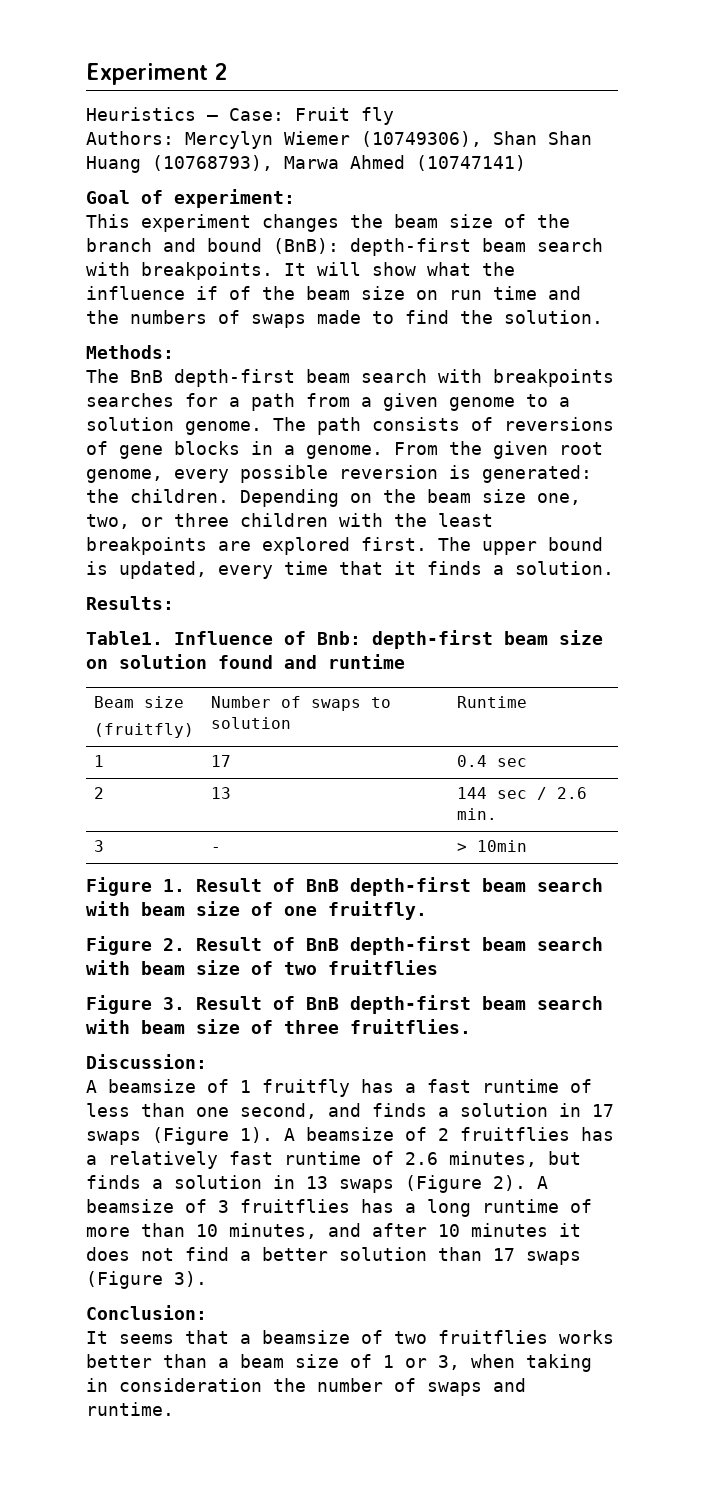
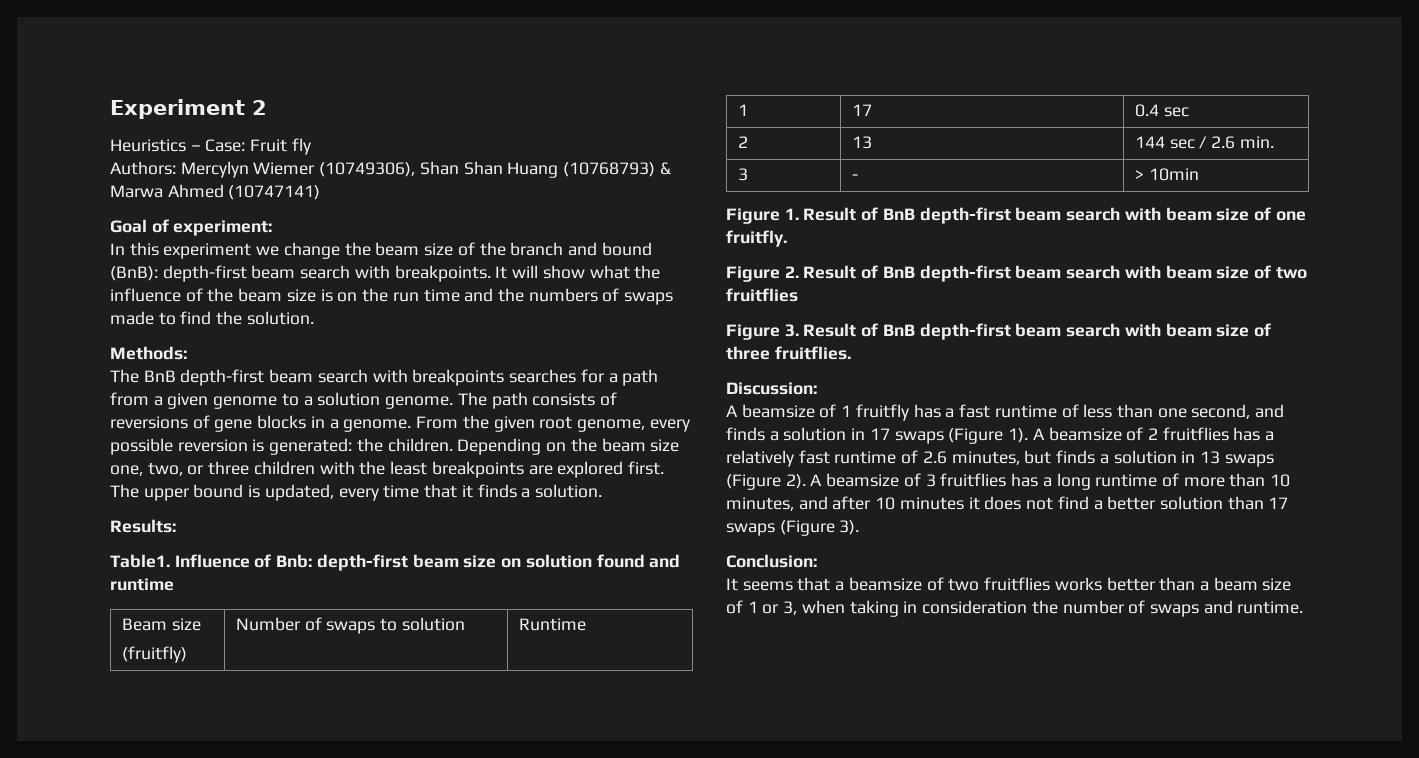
[152,155,273,171] (10768793), -> [563,162,671,177] (10768793) &
[86,214,339,232] This experiment changes -> [110,242,340,259] In this experiment we change
[196,286,218,300] if -> (181, 295) none
[416,290,438,300] on -> [320,288,389,302] is on the

